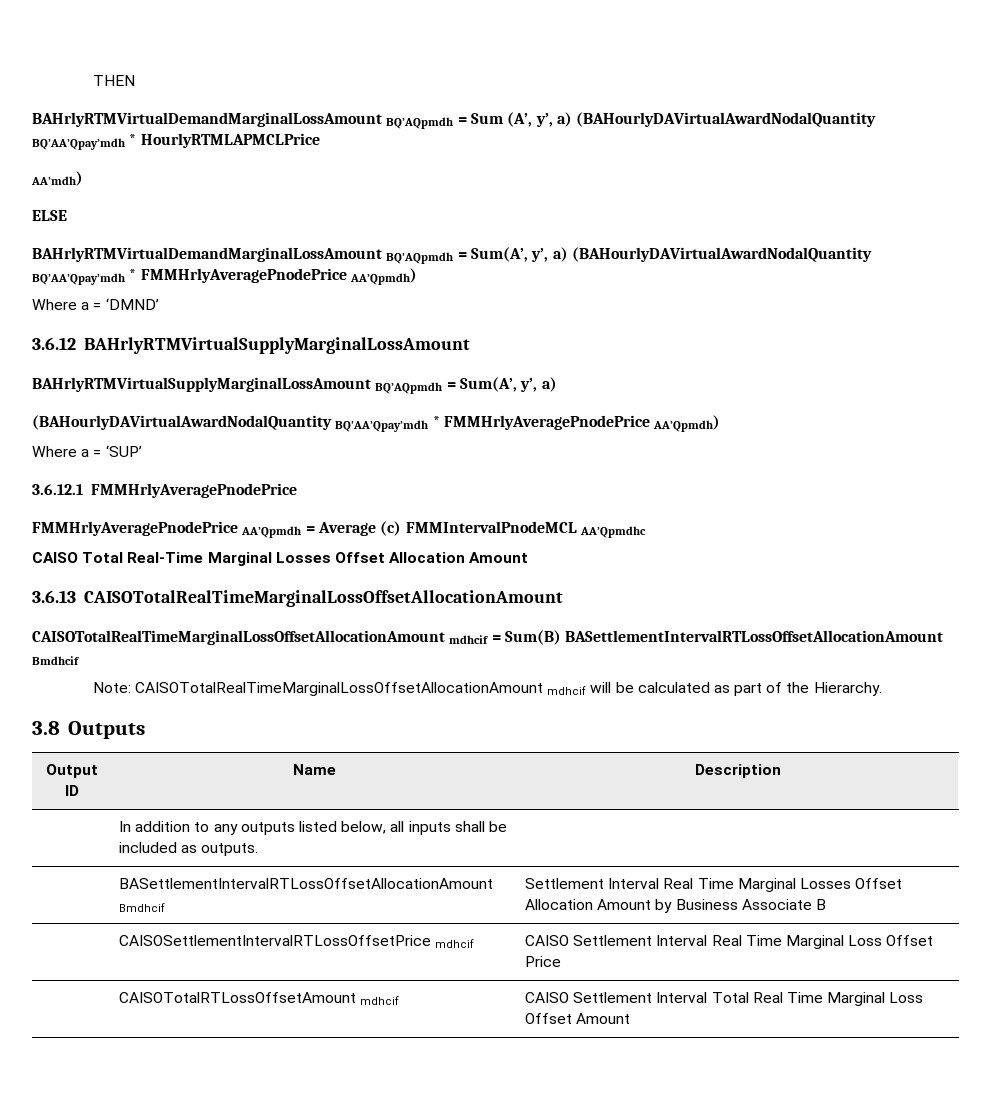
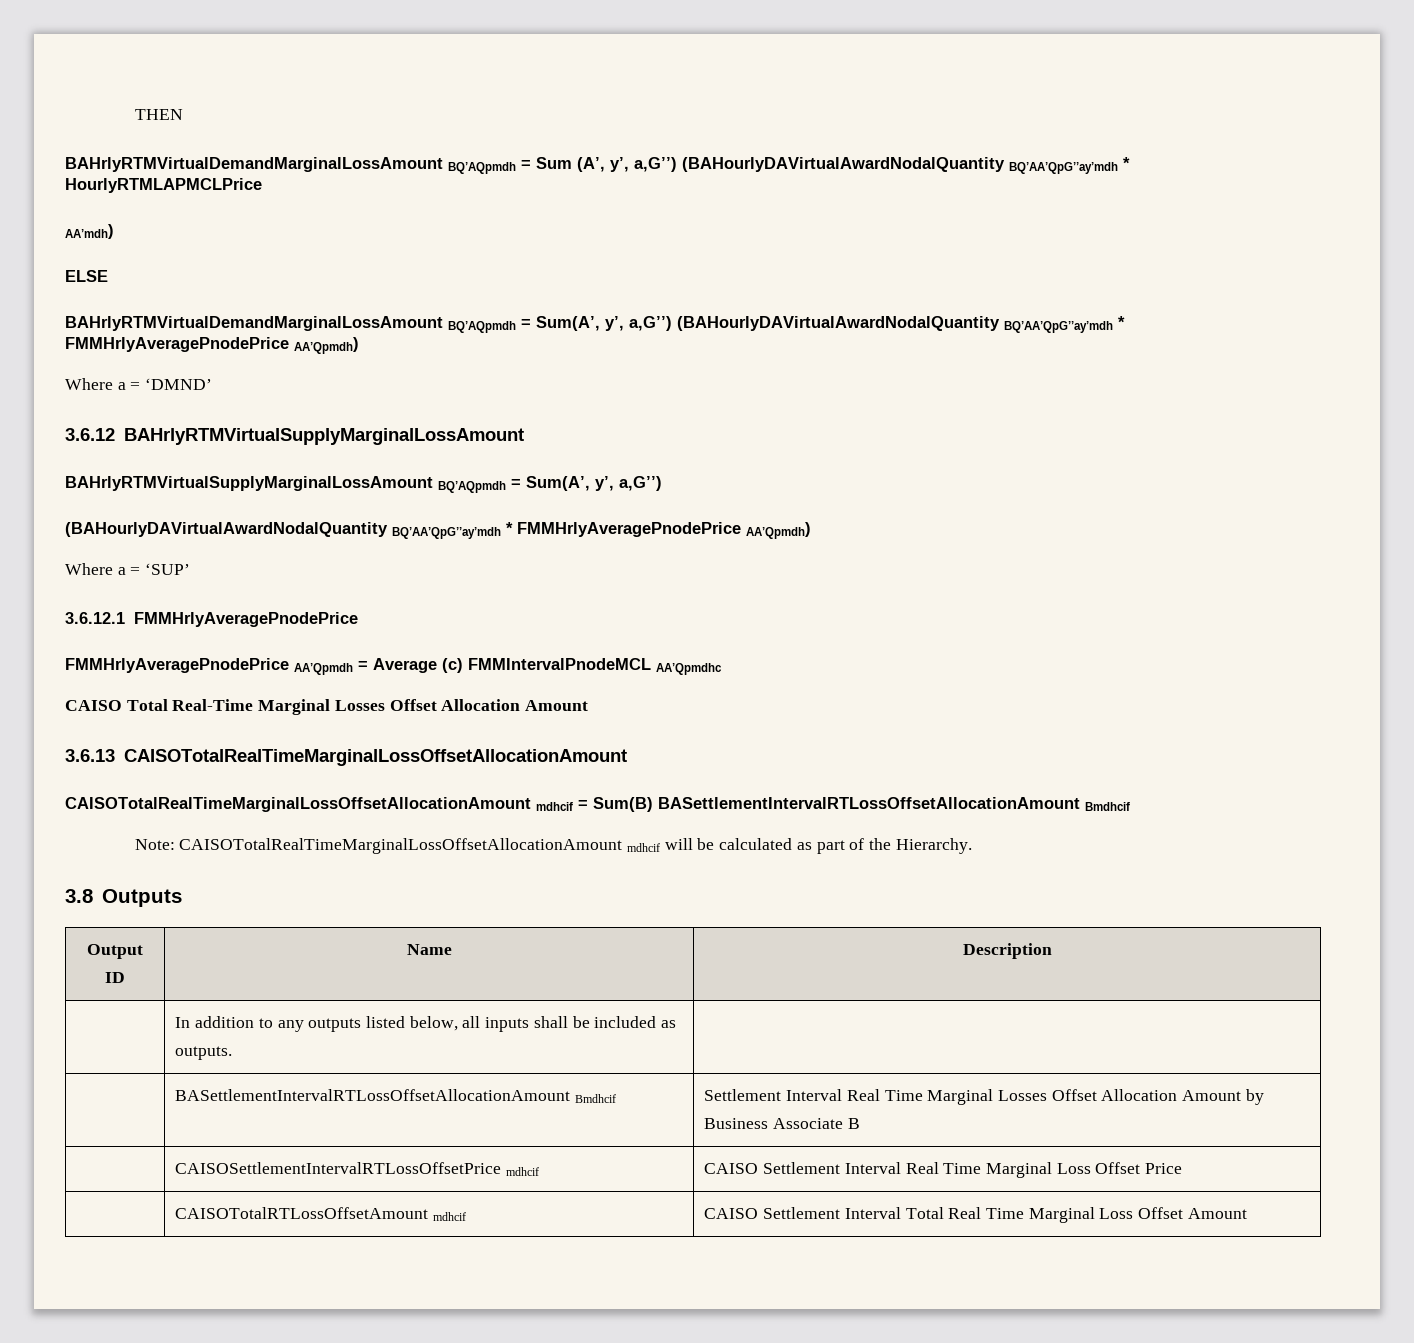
[556,112,877,127] [32,138,125,150] a) (BAHourlyDAVirtualAwardNodalQuantity BQ’AA’Qpay’mdh -> [634,157,1118,174] a,G’’) (BAHourlyDAVirtualAwardNodalQuantity BQ’AA’QpG’’ay’mdh
[552,247,872,262] [32,273,125,285] a) (BAHourlyDAVirtualAwardNodalQuantity BQ’AA’Qpay’mdh -> [629,316,1113,333] a,G’’) (BAHourlyDAVirtualAwardNodalQuantity BQ’AA’QpG’’ay’mdh
[541,377,557,392] [32,415,429,432] a) // (BAHourlyDAVirtualAwardNodalQuantity BQ’AA’Qpay’mdh -> [619,476,662,491] [65,522,501,539] a,G’’) // (BAHourlyDAVirtualAwardNodalQuantity BQ’AA’QpG’’ay’mdh

